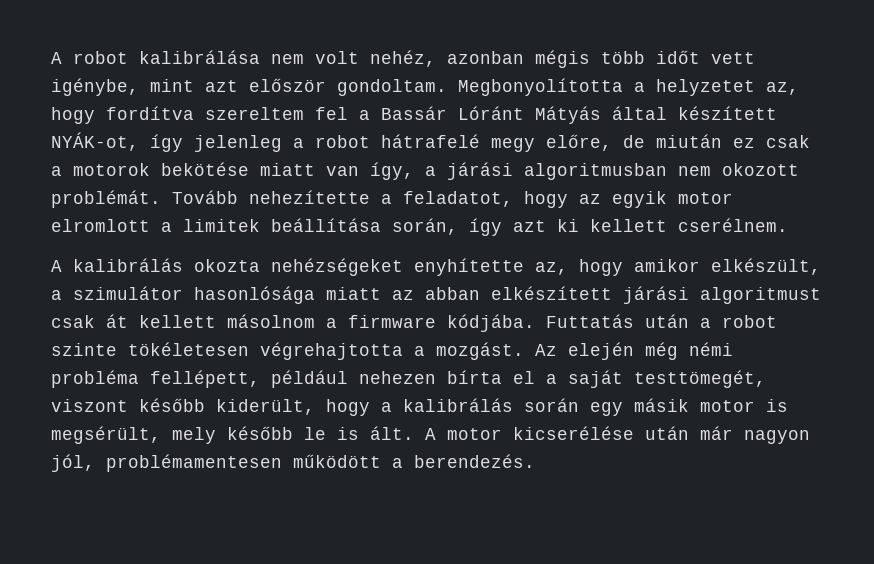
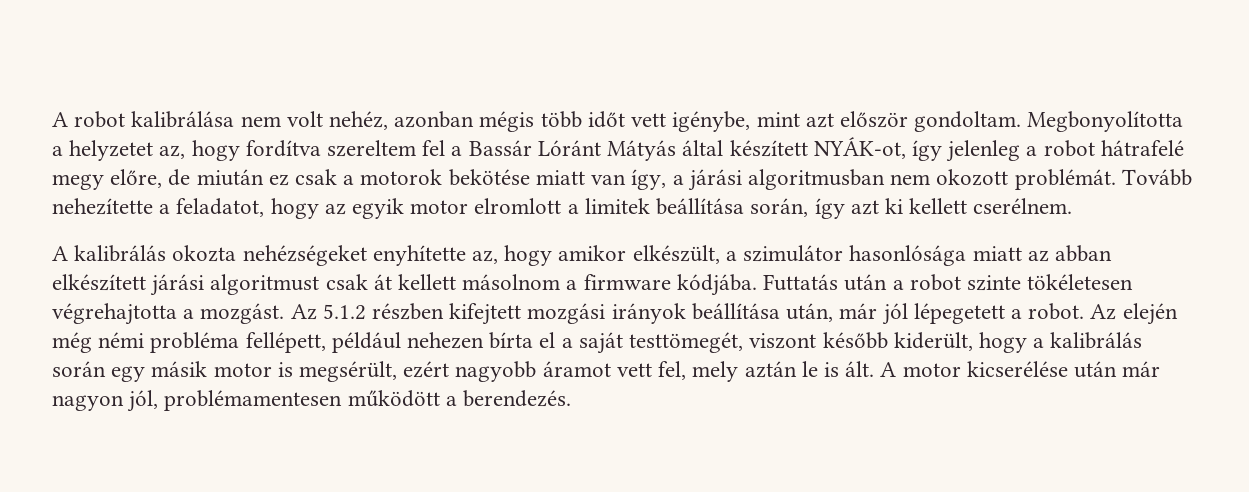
(557, 350) none -> [322,303,1117,325] 5.1.2 részben kifejtett mozgási irányok beállítása után, már jól lépegetett a robot. Az
[172,426,293,444] mely később -> [403,361,797,382] ezért nagyobb áramot vett fel, mely aztán

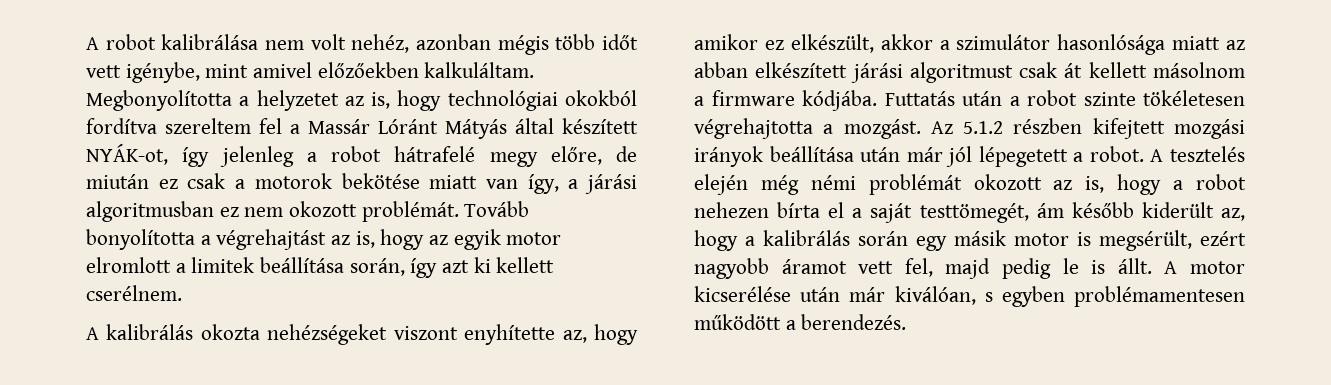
[805,111,1184,132] [52,140,240,161] azt először gondoltam. Megbonyolította a helyzetet az, hogy -> [253,62,535,78] [86,90,637,111] amivel előzőekben kalkuláltam. Megbonyolította a helyzetet az is, hogy technológiai okokból
[468,140,532,156] Bassár -> [308,119,370,134] Massár
(885, 179) none -> [219,207,239,217] ez
[52,198,265,217] nehezítette a feladatot, -> [86,229,375,250] bonyolította a végrehajtást az is,
(367, 255) none -> [393,326,458,340] viszont
[632,245,720,264] elkészült, -> [764,34,933,53] ez elkészült, akkor
[786,303,834,322] után, -> [860,147,901,162] után
[1090,304,1117,320] Az -> [1150,146,1245,162] A tesztelés
[150,332,401,353] probléma fellépett, például -> [868,174,1246,195] problémát okozott az is, hogy a robot
[749,332,973,351] viszont később kiderült, -> [1036,202,1245,221] ám később kiderült az,
[692,361,797,382] mely aztán -> [945,258,1051,279] majd pedig
[845,361,875,377] ált. -> [1117,258,1152,274] állt.
[52,390,159,412] nagyon jól, -> [894,286,1065,307] kiválóan, s egyben

